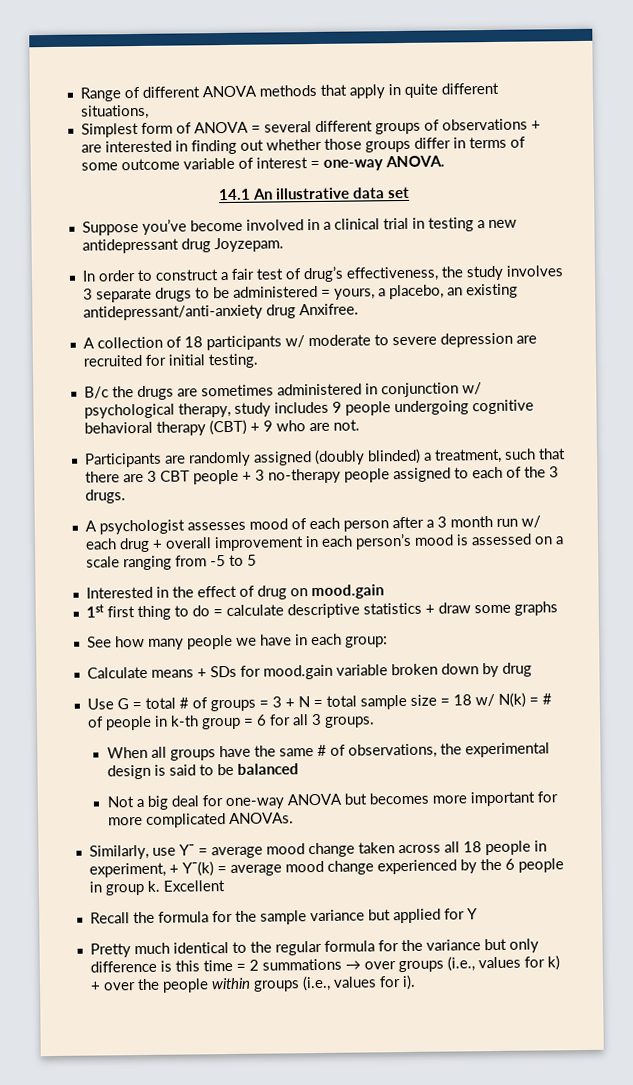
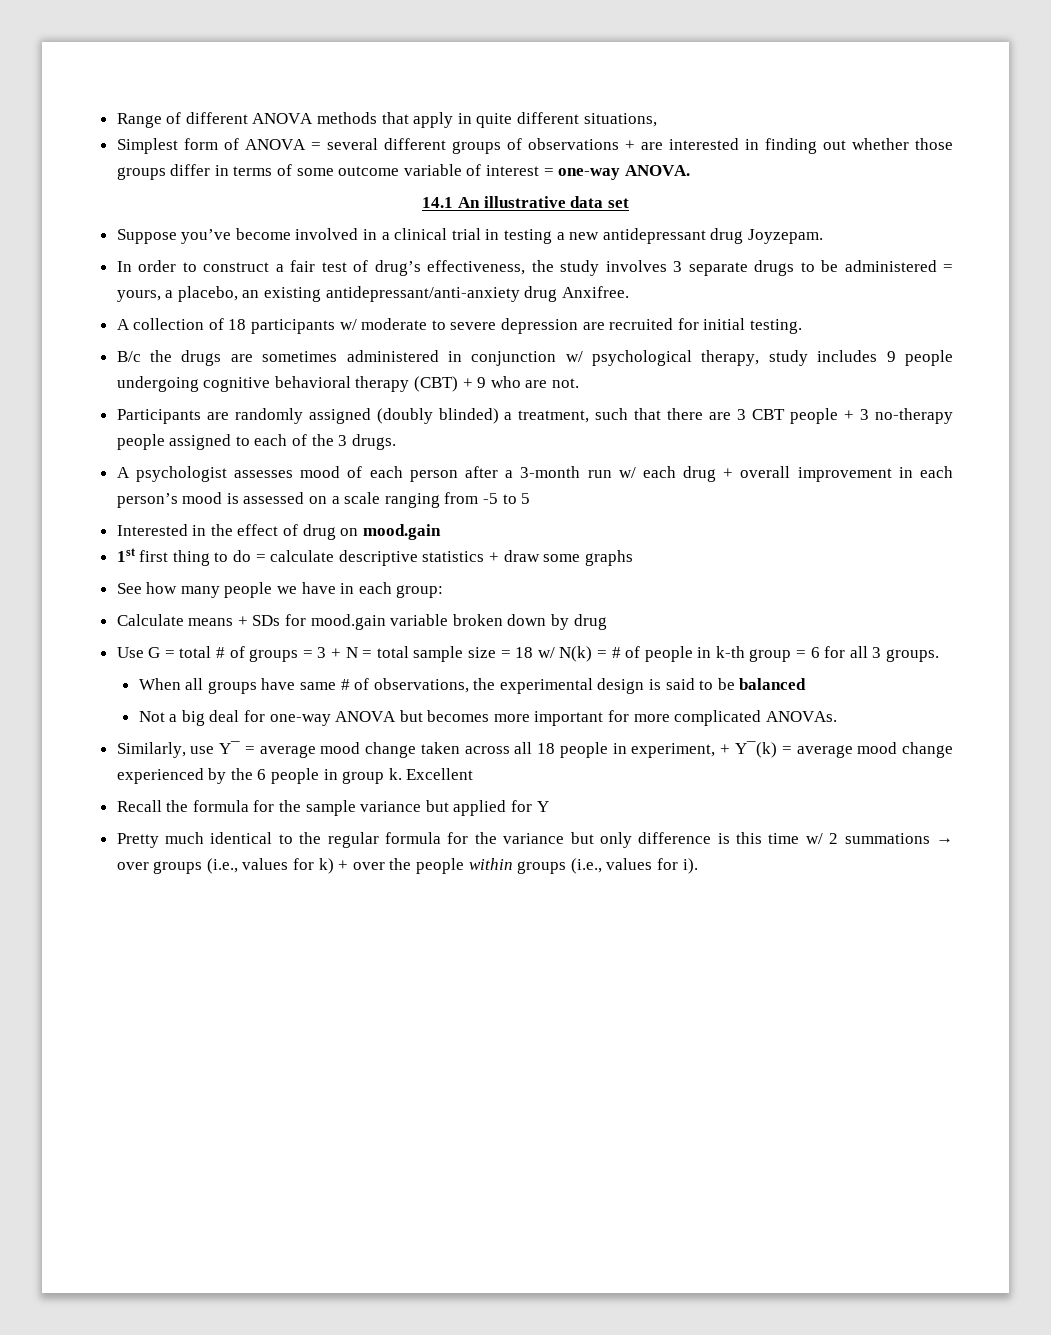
[436,515,493,528] 3 month -> [520,466,581,478] 3-month
[253,745,276,757] the -> (296, 684) none
[235,963,246,971] = -> [805,833,823,844] w/

